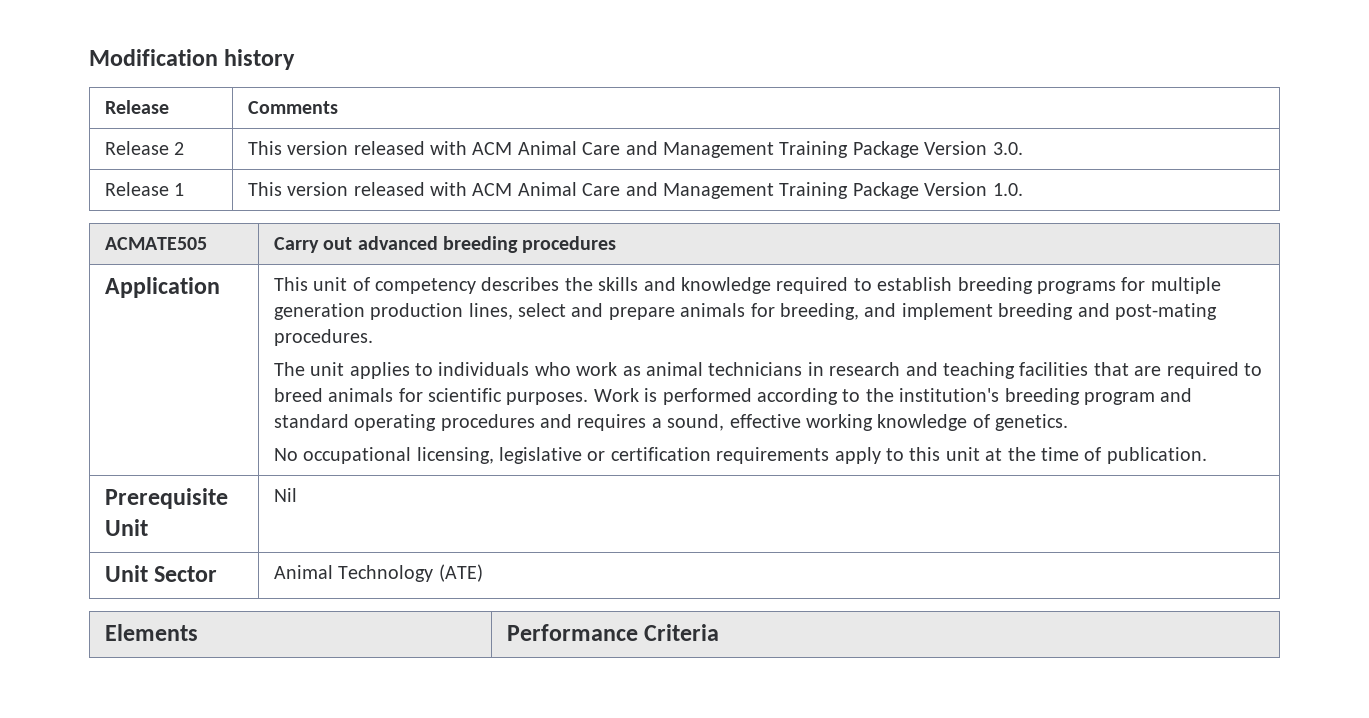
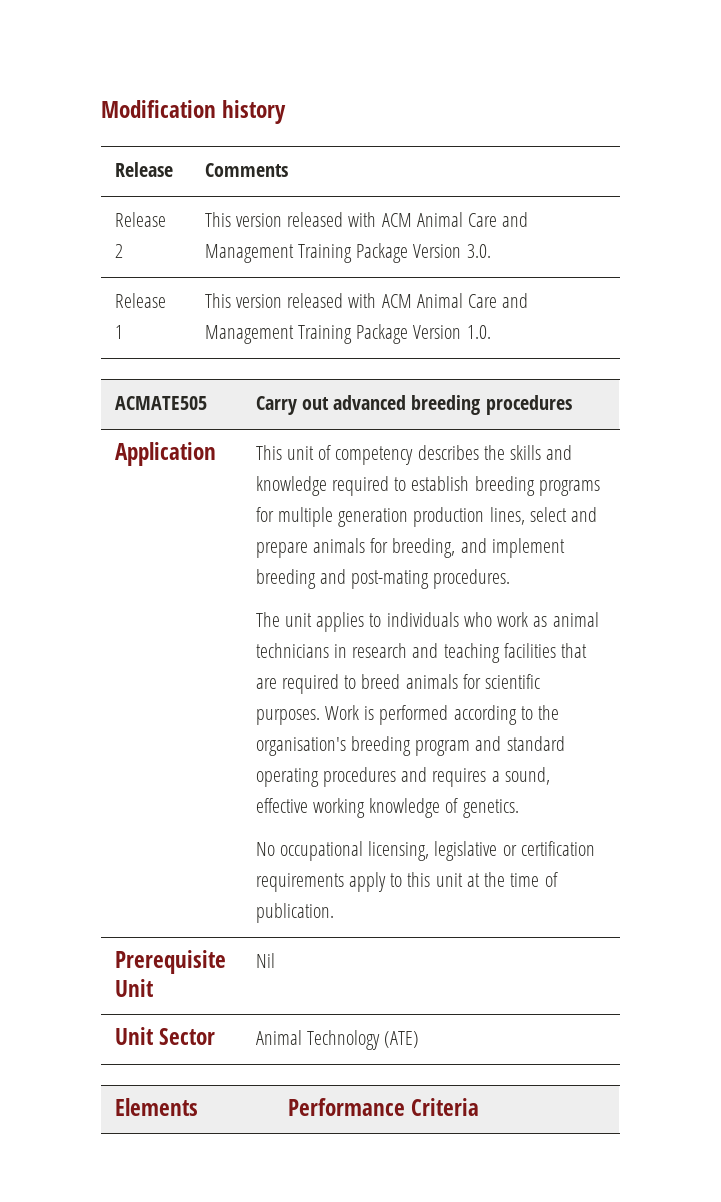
[899,388,1000,402] institution's -> [255,737,346,756] organisation's

